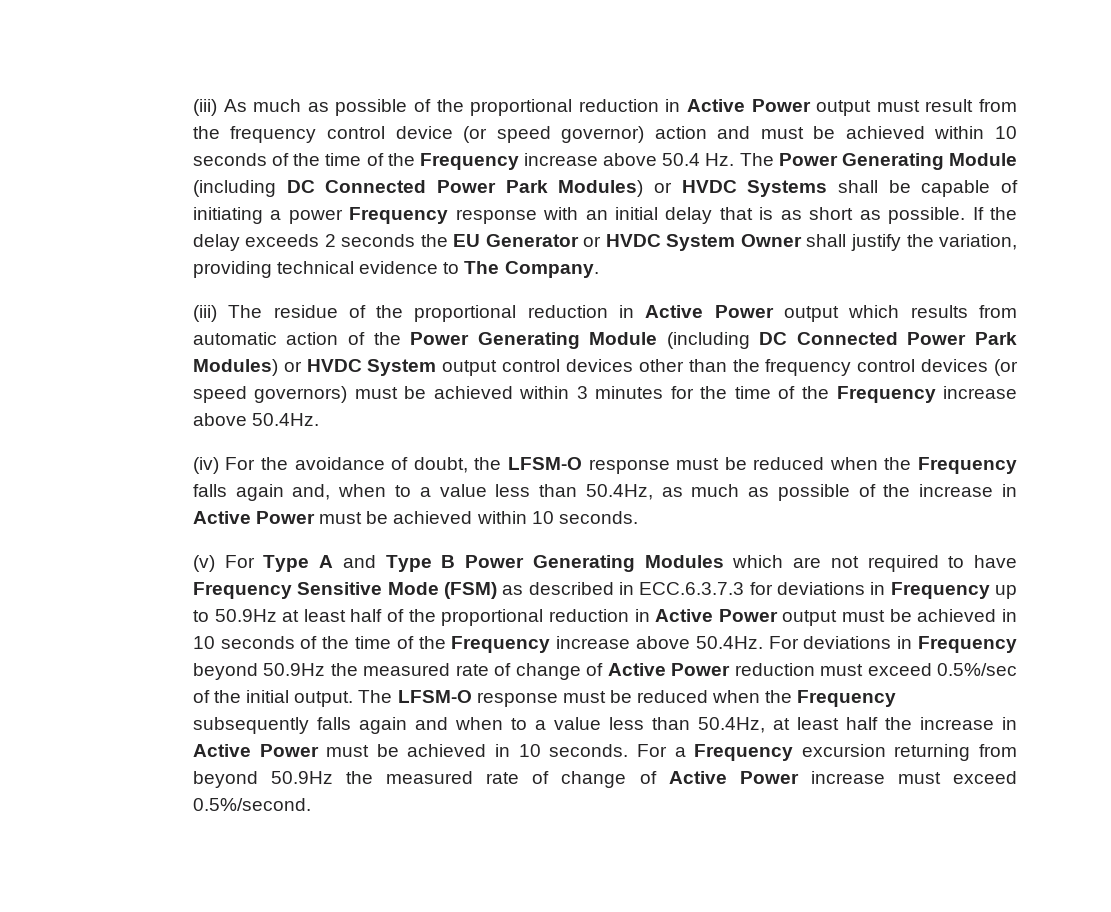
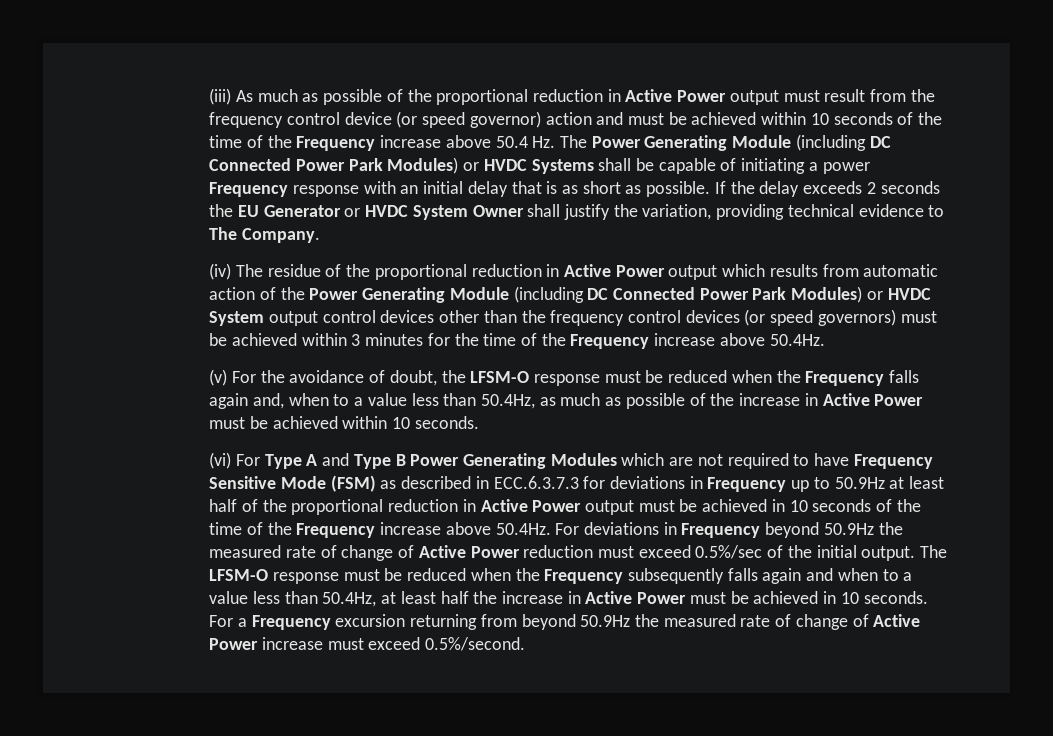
[192,305,217,322] (iii) -> [209,263,232,280] (iv)
[192,457,219,474] (iv) -> [209,369,228,386] (v)
[192,555,215,572] (v) -> [209,452,232,469] (vi)

